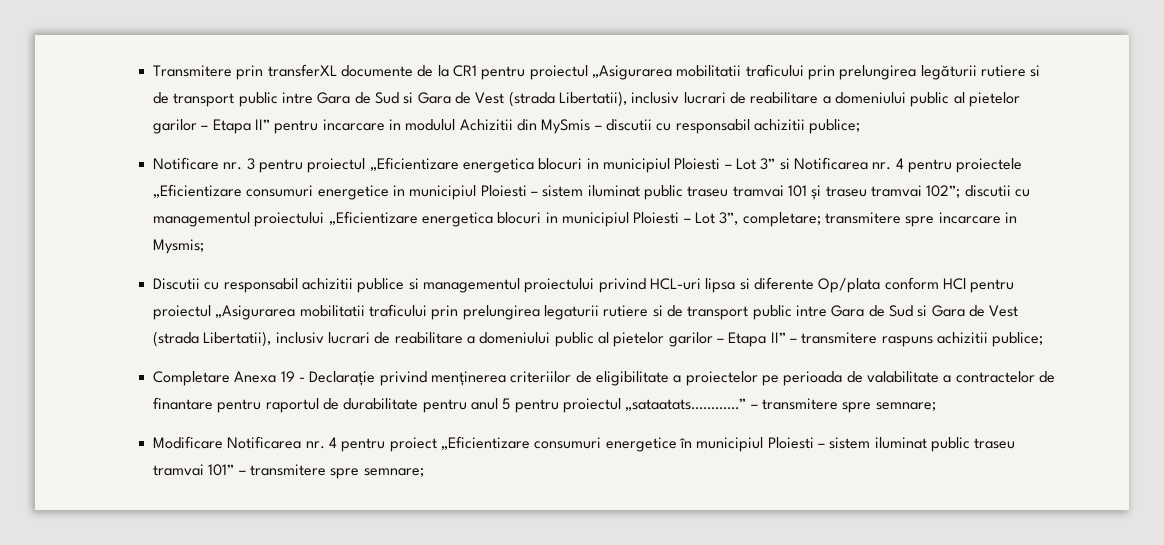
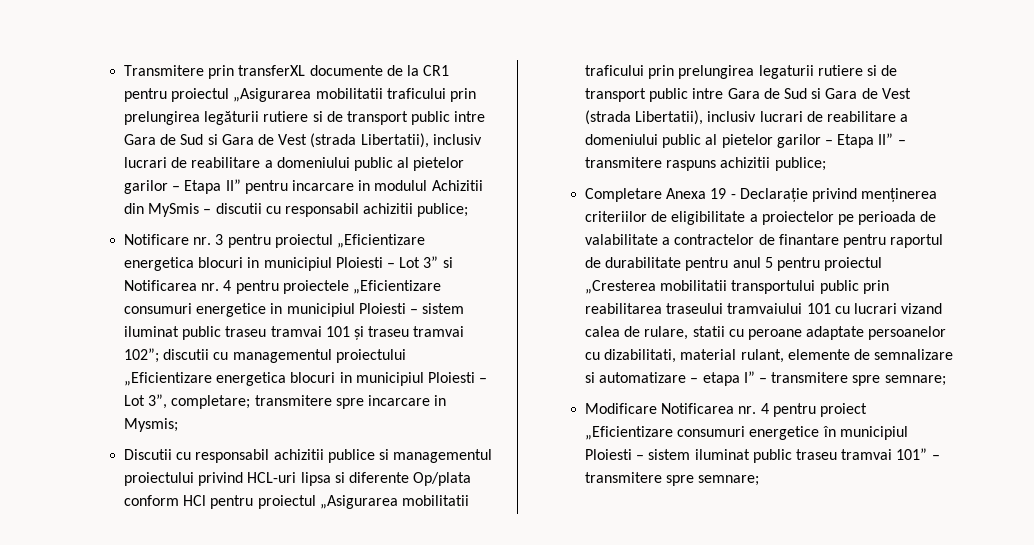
[625,398,747,411] „sataatats…………” -> [585,280,889,294] [585,303,943,314] [585,326,947,340] [585,349,954,363] [585,371,755,386] „Cresterea mobilitatii transportului public prin reabilitarea traseului tramvaiului 101 cu lucrari vizand calea de rulare, statii cu peroane adaptate persoanelor cu dizabilitati, material rulant, elemente de semnalizare si automatizare – etapa I”

